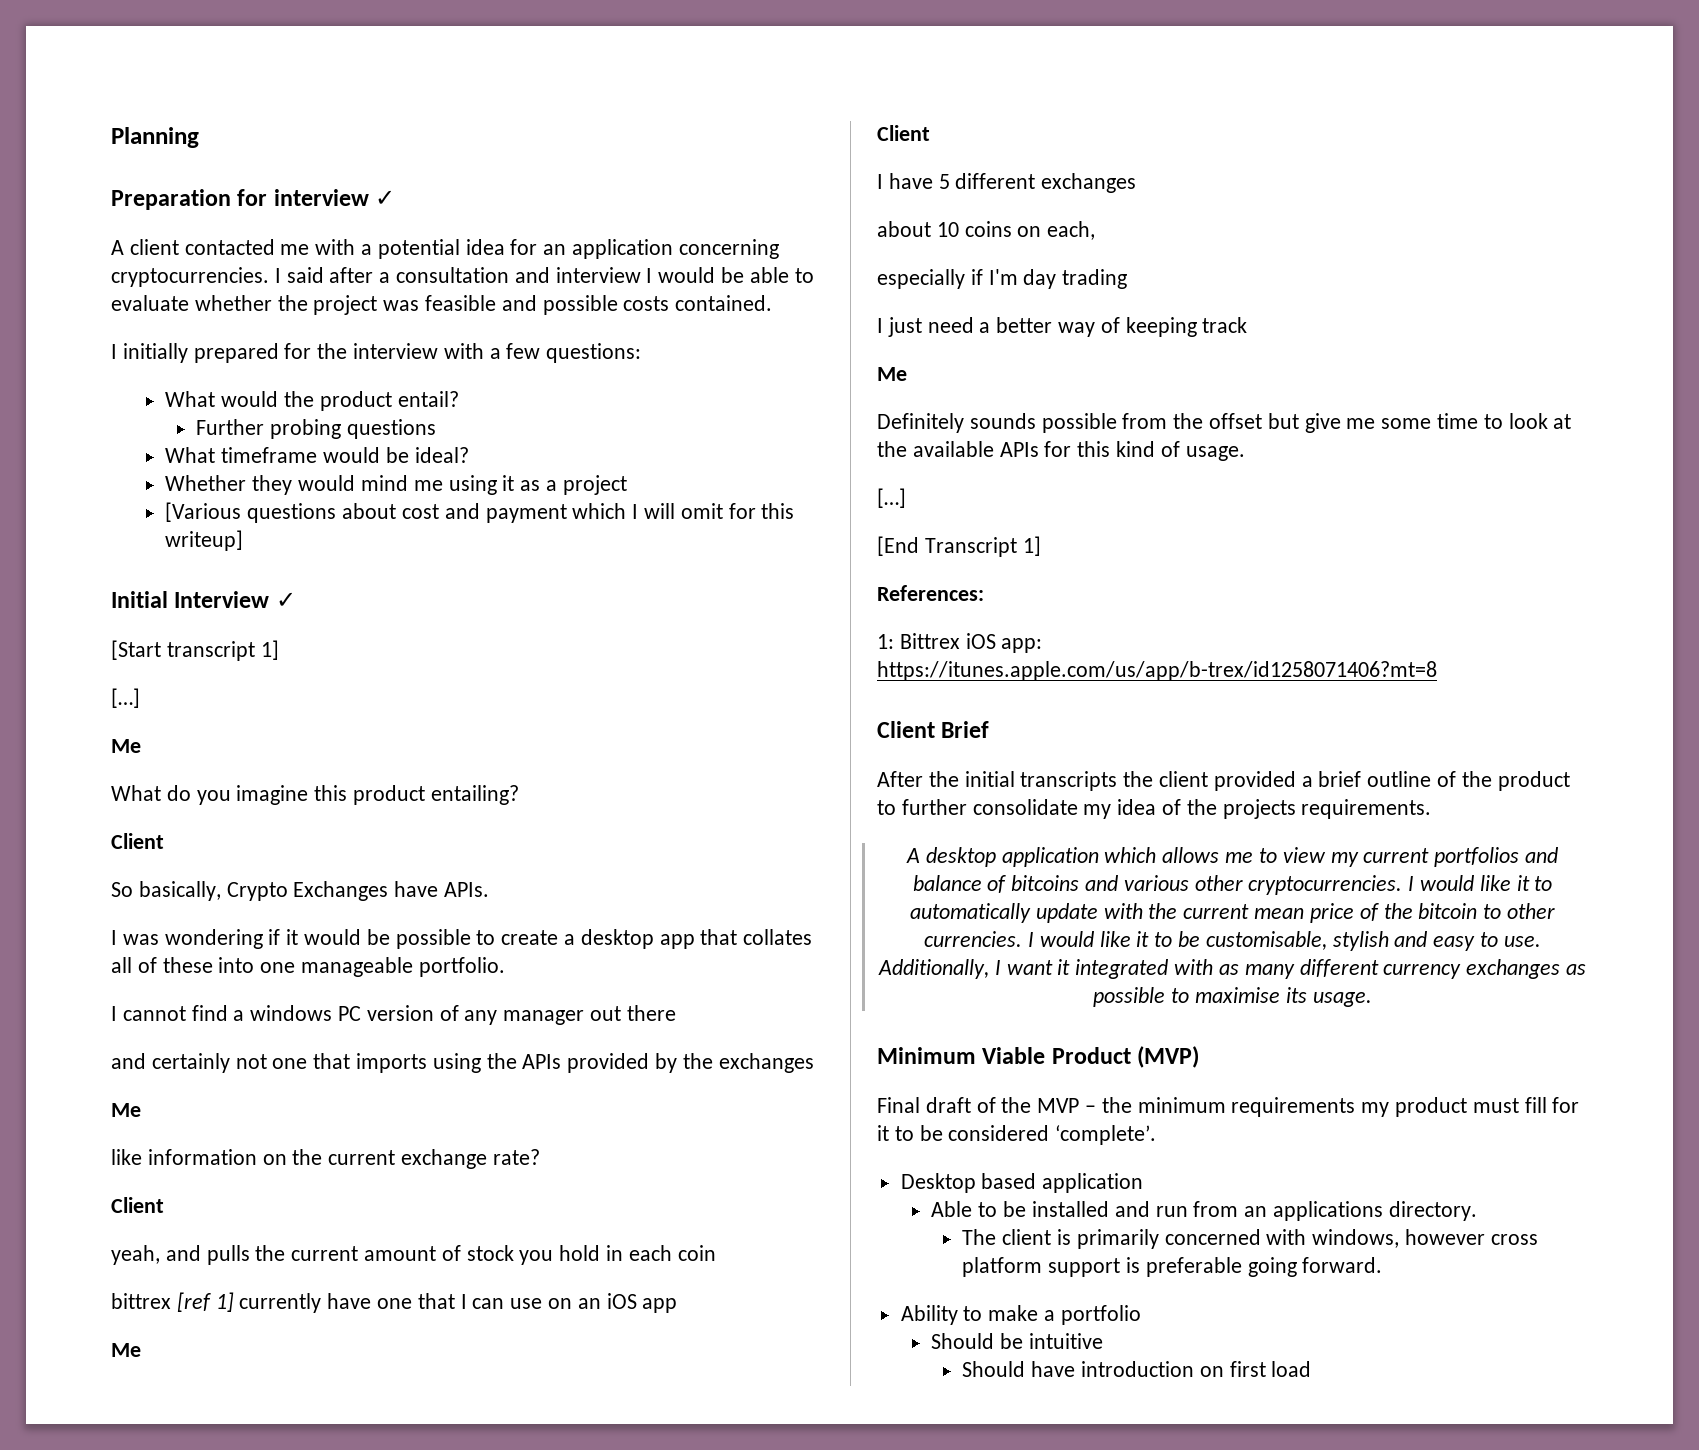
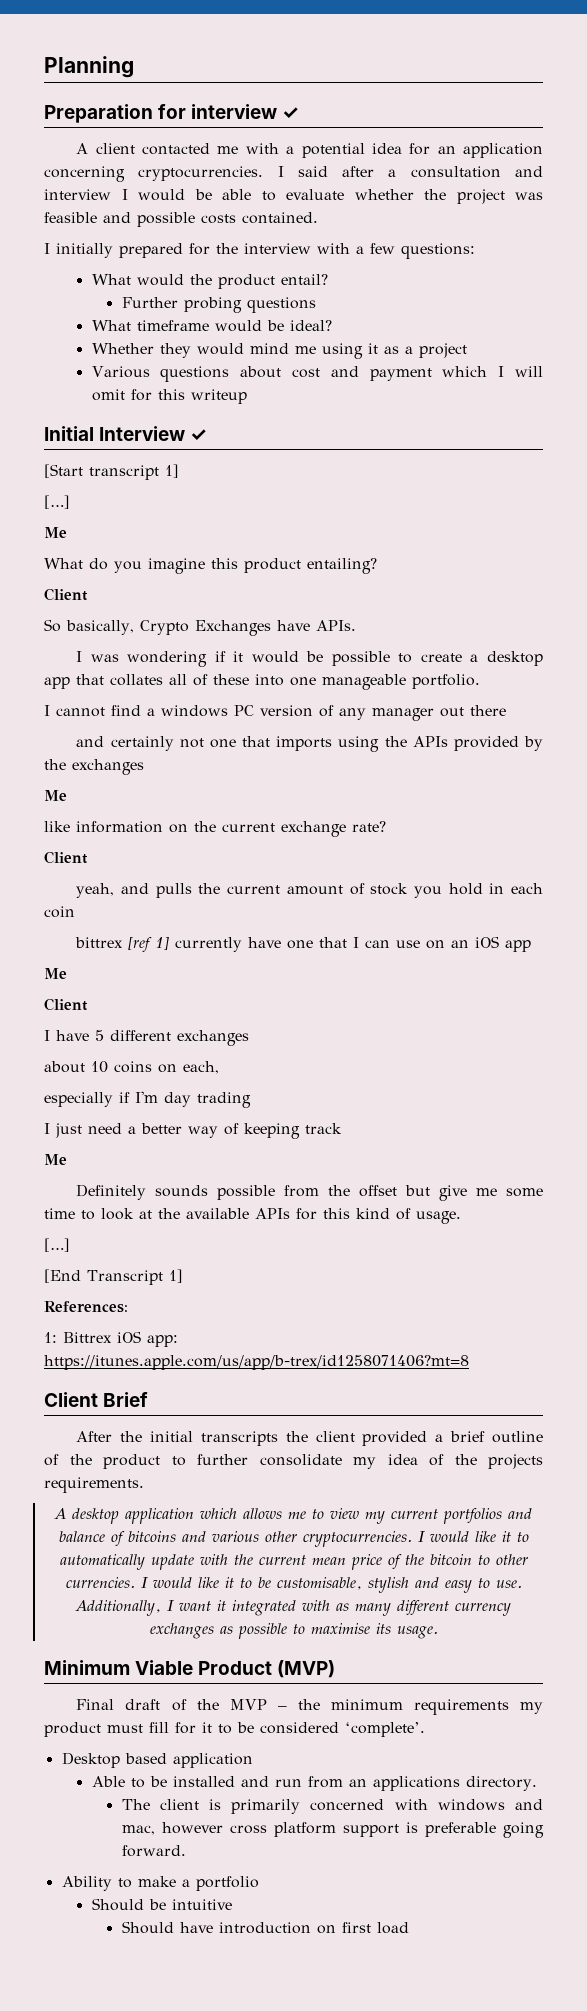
[165,502,242,522] [Various -> [91,366,150,378] Various
[165,530,244,551] writeup] -> [190,389,247,404] writeup
[1312,1229,1400,1248] windows, -> [437,1799,543,1811] [121,1825,155,1835] windows and mac,

